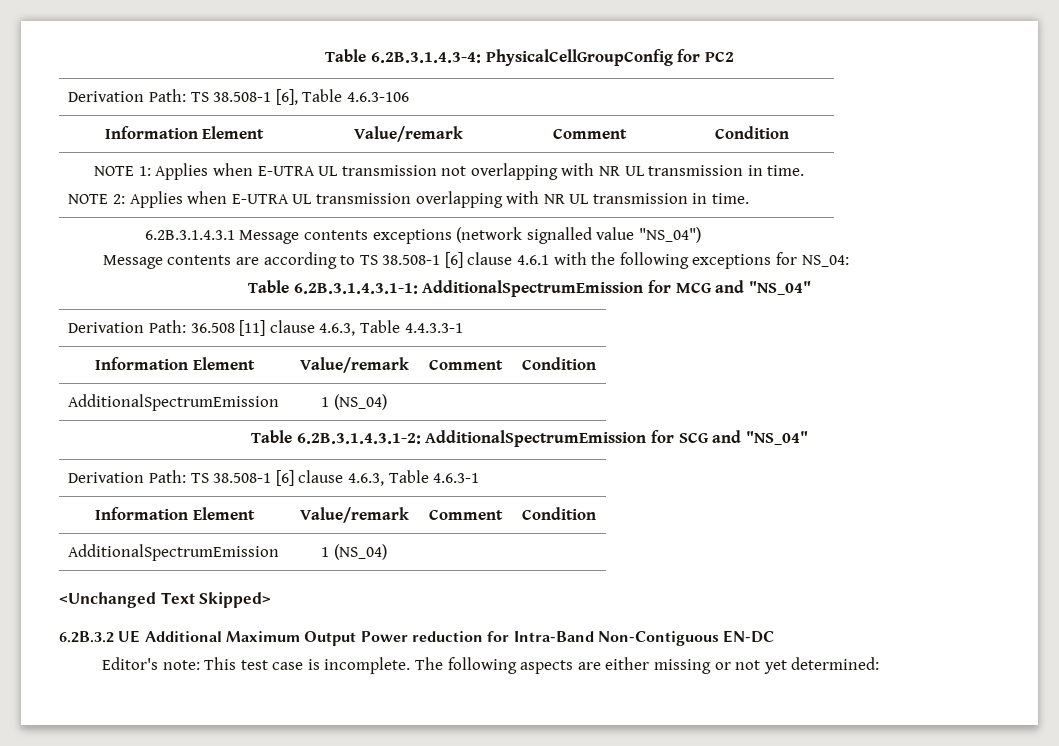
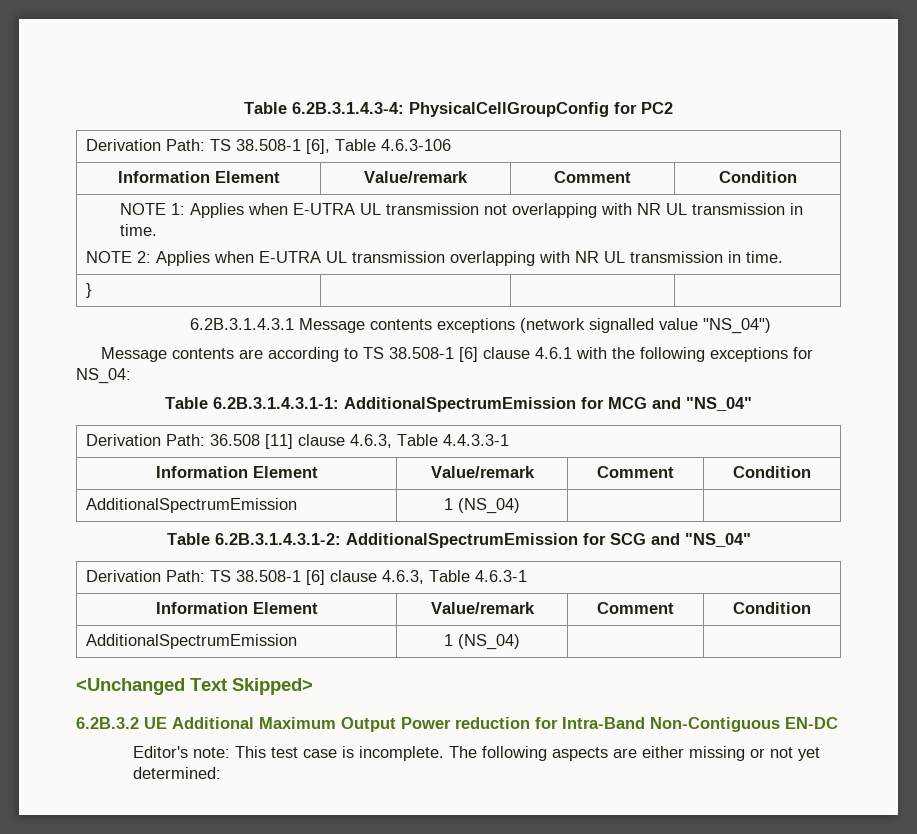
(750, 198) none -> [86,283,93,298] // } | | |

